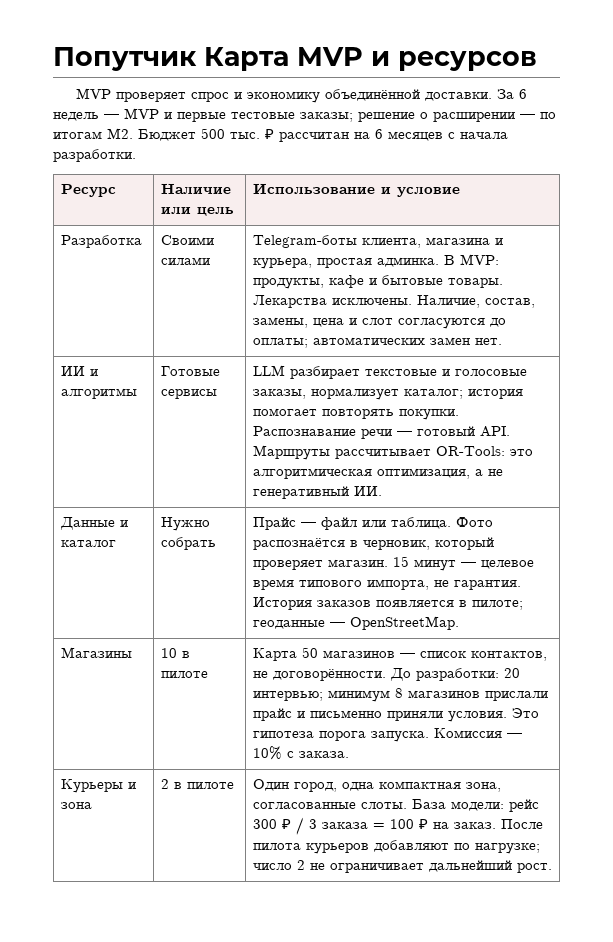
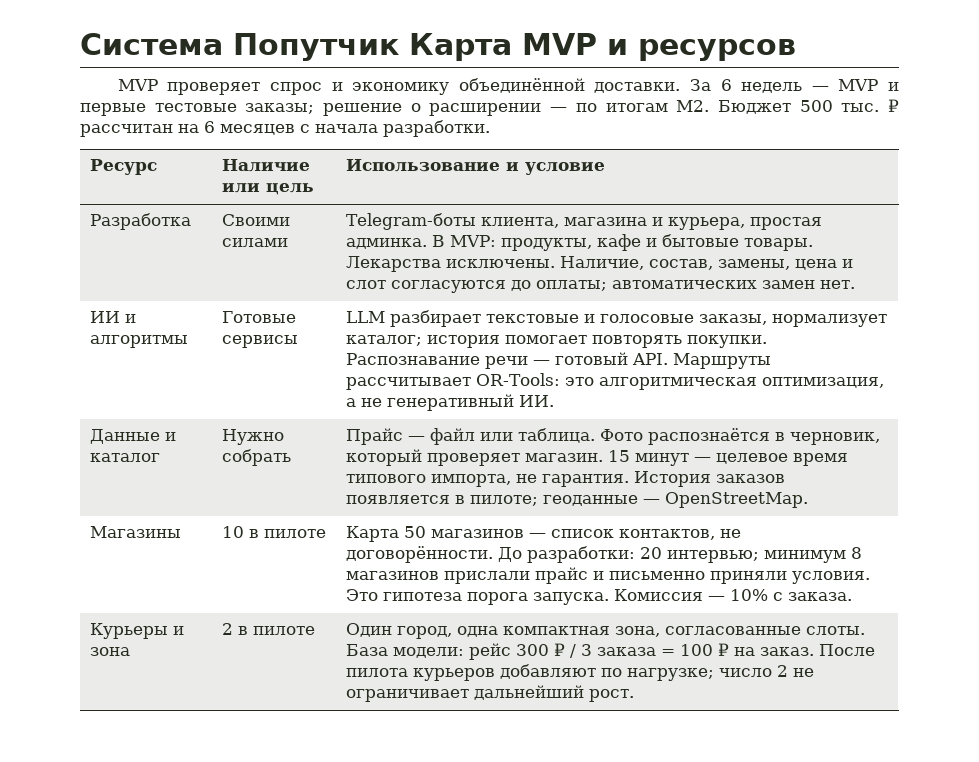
(53, 59) none -> [80,33,223,55] Система

